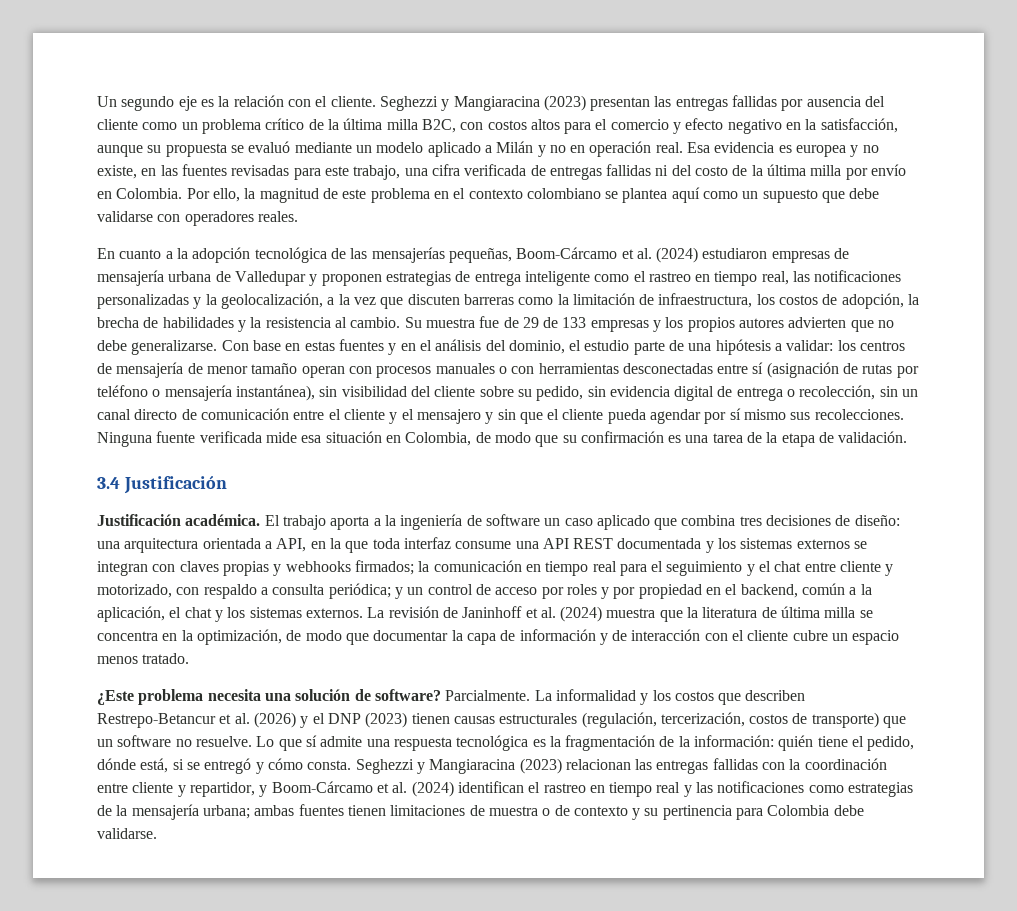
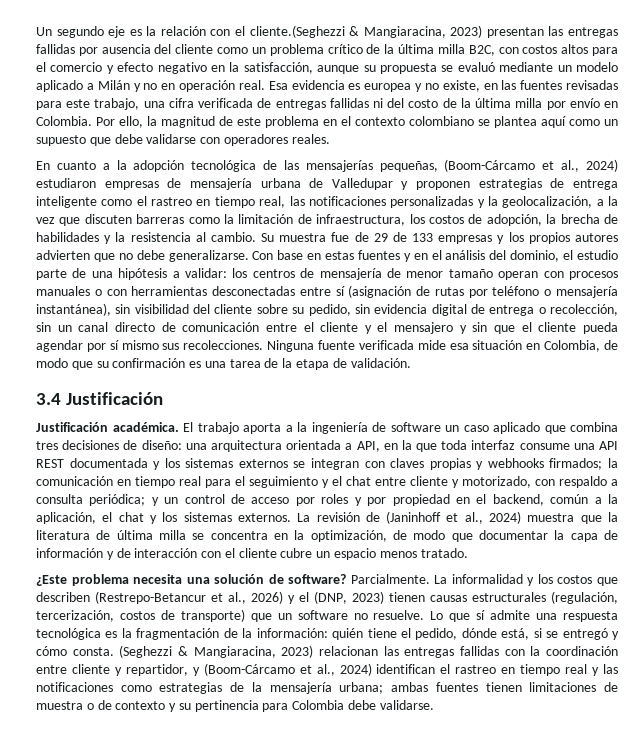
[330,95,586,111] cliente. Seghezzi y Mangiaracina (2023) -> [249,25,483,38] cliente.(Seghezzi & Mangiaracina, 2023)
[516,247,699,263] Boom-Cárcamo et al. (2024) -> [444,159,618,172] (Boom-Cárcamo et al., 2024)
[462,606,603,622] Janinhoff et al. (2024) -> [386,511,522,524] (Janinhoff et al., 2024)
[97,712,408,728] Restrepo-Betancur et al. (2026) y el DNP (2023) -> [95,591,384,604] (Restrepo-Betancur et al., 2026) y el (DNP, 2023)
[355,758,562,774] Seghezzi y Mangiaracina (2023) -> [119,645,314,658] (Seghezzi & Mangiaracina, 2023)
[271,781,454,797] Boom-Cárcamo et al. (2024) -> [203,663,372,676] (Boom-Cárcamo et al., 2024)

